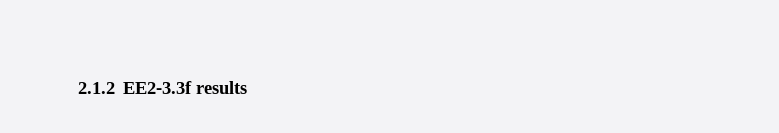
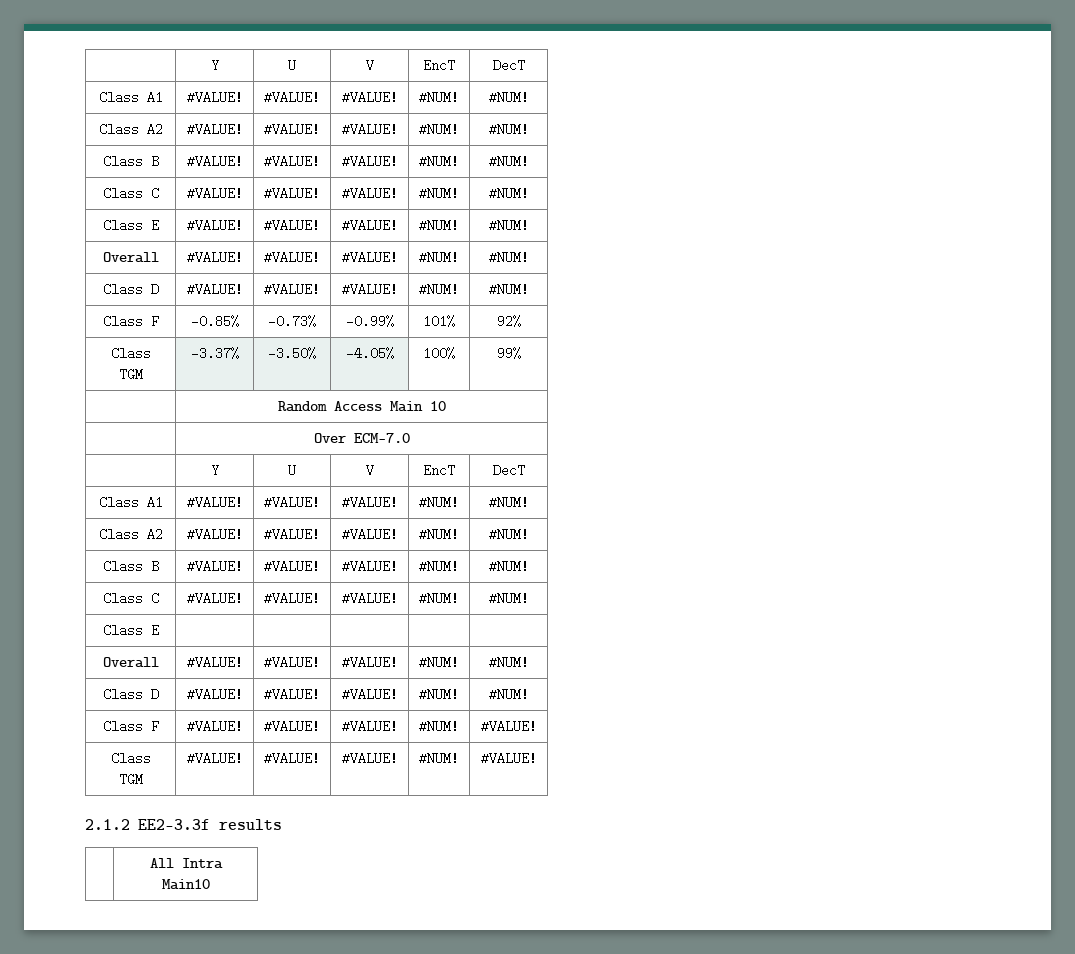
(78, 88) none -> [210,59,219,72] [288,59,296,72] [365,59,374,72] [423,59,455,72] [492,59,525,72] [98,91,163,104] [186,91,243,104] [264,91,320,104] [341,91,398,104] [419,91,459,104] [488,91,529,104] [98,123,163,136] [186,123,243,136] [264,123,320,136] [341,123,398,136] [419,123,459,136] [488,123,529,136] [102,155,159,168] [186,155,243,168] [264,155,320,168] [341,155,398,168] [419,155,459,168] [488,155,529,168] [102,187,159,200] [186,187,243,200] [264,187,320,200] [341,187,398,200] [419,187,459,200] [488,187,529,200] [102,219,159,232] [186,219,243,232] [264,219,320,232] [341,219,398,232] [419,219,459,232] [488,219,529,232] [102,252,159,263] [186,251,243,264] [264,251,320,264] [341,251,398,264] [419,251,459,264] [488,251,529,264] [102,283,159,296] [186,283,243,296] [264,283,320,296] [341,283,398,296] [419,283,459,296] [488,283,529,296] [102,315,159,328] [190,315,239,328] [268,315,316,328] [345,315,394,328] [423,315,455,328] [496,315,521,328] [110,347,151,360] [118,368,143,381] [190,347,239,360] [268,347,316,360] [345,347,394,360] [423,347,455,360] [496,347,521,360] [277,401,446,412] [313,433,410,443] [210,464,219,477] [288,464,296,477] [365,464,374,477] [423,464,455,477] [492,464,525,477] [98,496,163,509] [186,496,243,509] [264,496,320,509] [341,496,398,509] [419,496,459,509] [488,496,529,509] [98,528,163,541] [186,528,243,541] [264,528,320,541] [341,528,398,541] [419,528,459,541] [488,528,529,541] [102,560,159,573] [186,560,243,573] [264,560,320,573] [341,560,398,573] [419,560,459,573] [488,560,529,573] [102,592,159,605] [186,592,243,605] [264,592,320,605] [341,592,398,605] [419,592,459,605] [488,592,529,605] [102,624,159,637] [102,657,159,668] [186,656,243,669] [264,656,320,669] [341,656,398,669] [419,656,459,669] [488,656,529,669] [102,688,159,701] [186,688,243,701] [264,688,320,701] [341,688,398,701] [419,688,459,701] [488,688,529,701] [102,720,159,733] [186,720,243,733] [264,720,320,733] [341,720,398,733] [419,720,459,733] [480,720,537,733] [110,752,151,765] [118,773,143,786] [186,752,243,765] [264,752,320,765] [341,752,398,765] [419,752,459,765] [480,752,537,765] | Y | U | V | EncT | DecT // Class A1 | #VALUE! | #VALUE! | #VALUE! | #NUM! | #NUM! // Class A2 | #VALUE! | #VALUE! | #VALUE! | #NUM! | #NUM! // Class B | #VALUE! | #VALUE! | #VALUE! | #NUM! | #NUM! // Class C | #VALUE! | #VALUE! | #VALUE! | #NUM! | #NUM! // Class E | #VALUE! | #VALUE! | #VALUE! | #NUM! | #NUM! // Overall | #VALUE! | #VALUE! | #VALUE! | #NUM! | #NUM! // Class D | #VALUE! | #VALUE! | #VALUE! | #NUM! | #NUM! // Class F | -0.85% | -0.73% | -0.99% | 101% | 92% // Class TGM | -3.37% | -3.50% | -4.05% | 100% | 99% // | Random Access Main 10 // | Over ECM-7.0 // | Y | U | V | EncT | DecT // Class A1 | #VALUE! | #VALUE! | #VALUE! | #NUM! | #NUM! // Class A2 | #VALUE! | #VALUE! | #VALUE! | #NUM! | #NUM! // Class B | #VALUE! | #VALUE! | #VALUE! | #NUM! | #NUM! // Class C | #VALUE! | #VALUE! | #VALUE! | #NUM! | #NUM! // Class E | | | | | // Overall | #VALUE! | #VALUE! | #VALUE! | #NUM! | #NUM! // Class D | #VALUE! | #VALUE! | #VALUE! | #NUM! | #NUM! // Class F | #VALUE! | #VALUE! | #VALUE! | #NUM! | #VALUE! // Class TGM | #VALUE! | #VALUE! | #VALUE! | #NUM! | #VALUE! //
(247, 87) none -> [149,858,223,869] [161,879,210,890] // | All Intra Main10

